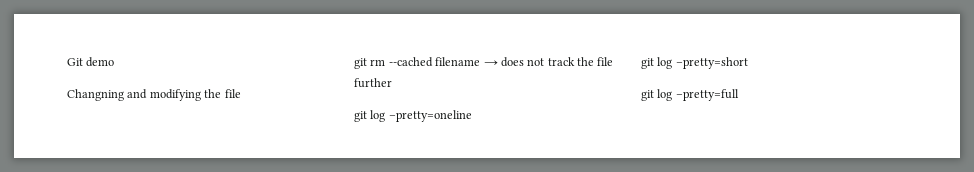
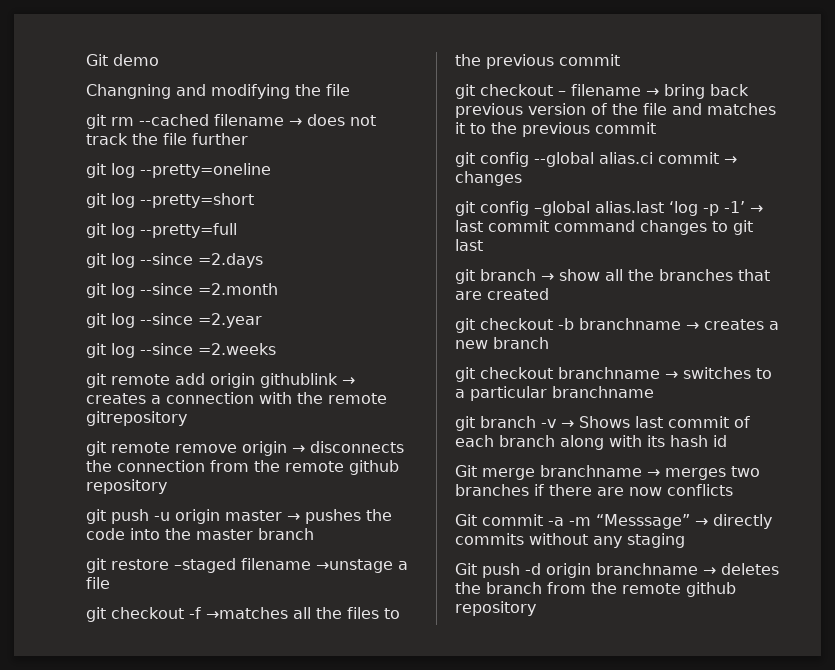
[388,110,472,122] [641,57,748,69] [641,89,739,101] –pretty=oneline // git log –pretty=short // git log –pretty=full -> [140,163,271,178] [86,193,254,208] [86,223,237,238] [86,253,263,268] [86,283,278,298] [86,313,262,328] [86,343,276,358] [86,373,355,388] [86,392,387,404] [86,411,187,426] [86,441,404,456] [86,460,399,475] [86,479,167,494] [86,509,392,524] [86,528,314,540] [86,558,408,573] [86,577,110,589] [86,607,400,622] [455,54,620,69] [455,84,749,99] [455,103,776,118] [455,122,656,137] [455,152,737,167] [455,171,522,186] [455,201,763,216] [455,220,753,235] [455,239,483,251] [455,269,770,284] [455,288,549,300] [455,318,779,333] [455,337,549,349] [455,367,772,382] [455,386,654,401] [455,416,750,431] [455,435,727,450] [455,465,760,480] [455,484,733,496] [455,514,772,529] [455,533,685,548] [455,563,779,578] [455,582,736,597] [455,601,536,616] --pretty=oneline // git log --pretty=short // git log --pretty=full // git log --since =2.days // git log --since =2.month // git log --since =2.year // git log --since =2.weeks // git remote add origin githublink → creates a connection with the remote gitrepository // git remote remove origin → disconnects the connection from the remote github repository // git push -u origin master → pushes the code into the master branch // git restore –staged filename →unstage a file // git checkout -f →matches all the files to the previous commit // git checkout – filename → bring back previous version of the file and matches it to the previous commit // git config --global alias.ci commit → changes // git config –global alias.last ‘log -p -1’ → last commit command changes to git last // git branch → show all the branches that are created // git checkout -b branchname → creates a new branch // git checkout branchname → switches to a particular branchname // git branch -v → Shows last commit of each branch along with its hash id // Git merge branchname → merges two branches if there are now conflicts // Git commit -a -m “Messsage” → directly commits without any staging // Git push -d origin branchname → deletes the branch from the remote github repository

